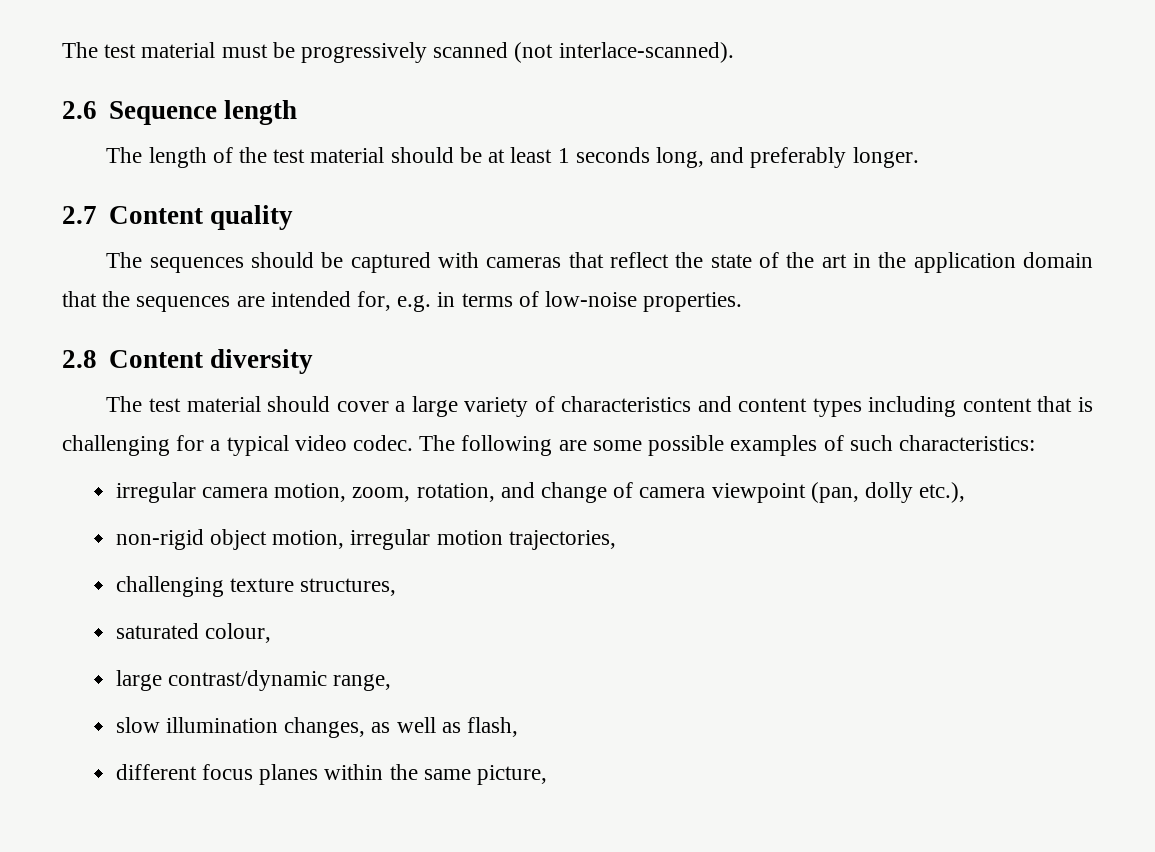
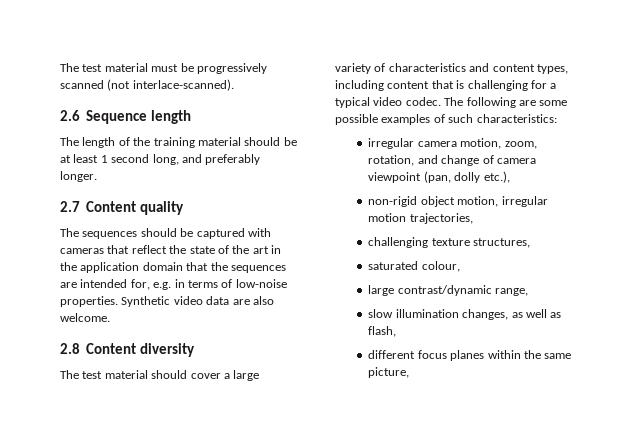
[273,149,306,163] test -> [153,137,195,148] training
[575,147,650,163] seconds -> [111,154,150,163] second
(743, 302) none -> [121,296,274,307] [60,313,110,322] Synthetic video data are also welcome.
[812,398,862,417] types -> [536,64,568,74] types,

